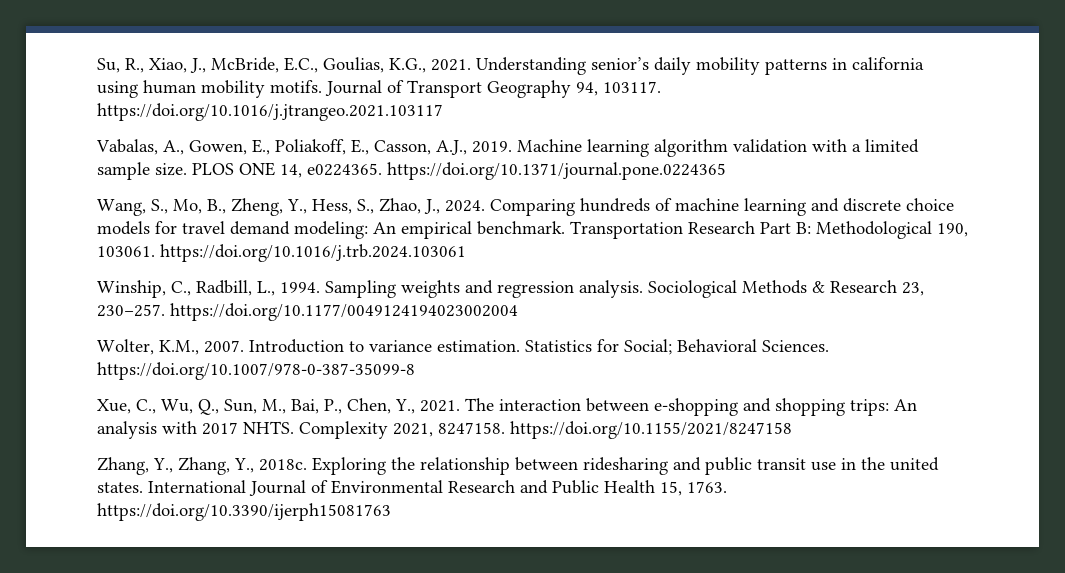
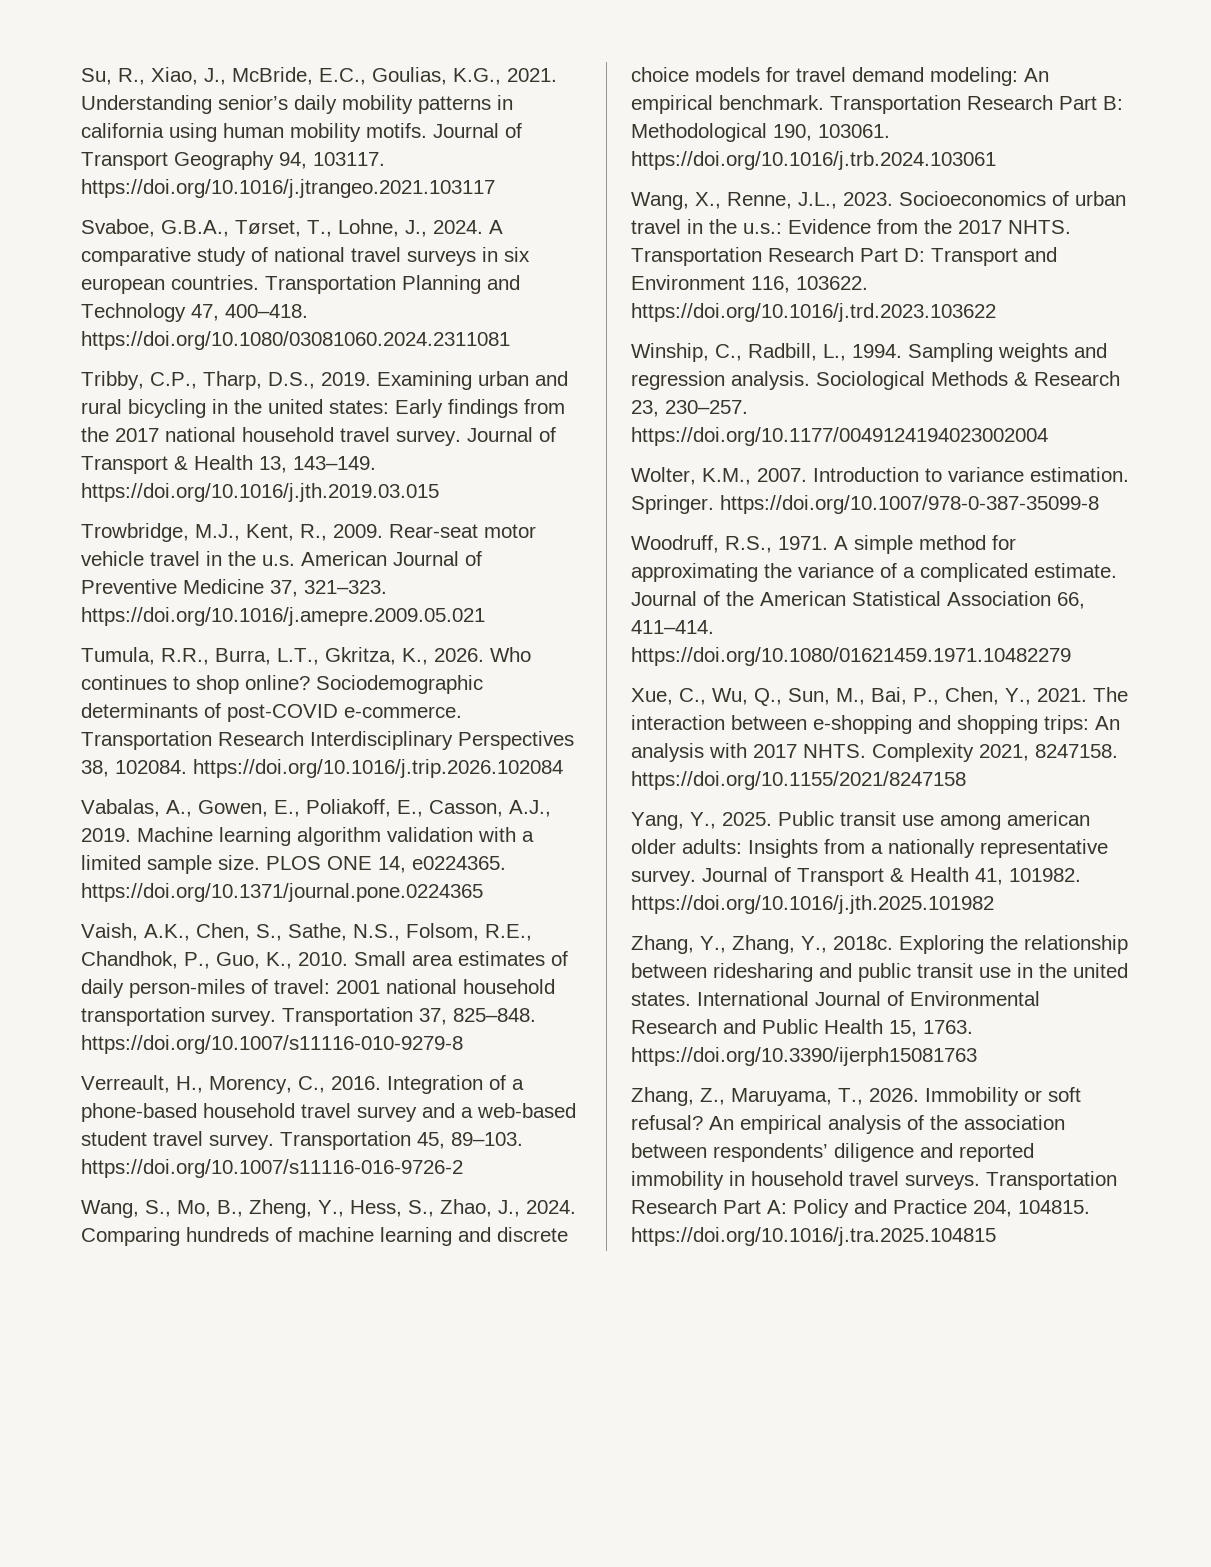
(443, 112) none -> [81,219,503,237] [81,247,530,266] [81,275,520,294] [81,303,308,322] [81,331,510,350] [81,371,568,390] [81,399,565,418] [81,427,556,446] [81,455,376,474] [81,483,439,502] [81,523,536,542] [81,551,482,566] [81,579,387,597] [81,607,485,626] [81,647,531,665] [81,675,483,694] [81,703,462,722] [81,731,574,750] [81,759,563,778] // Svaboe, G.B.A., Tørset, T., Lohne, J., 2024. A comparative study of national travel surveys in six european countries. Transportation Planning and Technology 47, 400–418. https://doi.org/10.1080/03081060.2024.2311081 // Tribby, C.P., Tharp, D.S., 2019. Examining urban and rural bicycling in the united states: Early findings from the 2017 national household travel survey. Journal of Transport & Health 13, 143–149. https://doi.org/10.1016/j.jth.2019.03.015 // Trowbridge, M.J., Kent, R., 2009. Rear-seat motor vehicle travel in the u.s. American Journal of Preventive Medicine 37, 321–323. https://doi.org/10.1016/j.amepre.2009.05.021 // Tumula, R.R., Burra, L.T., Gkritza, K., 2026. Who continues to shop online? Sociodemographic determinants of post-COVID e-commerce. Transportation Research Interdisciplinary Perspectives 38, 102084. https://doi.org/10.1016/j.trip.2026.102084
(726, 171) none -> [81,923,532,941] [81,951,568,969] [81,979,555,998] [81,1007,536,1026] [81,1035,463,1054] [81,1075,524,1094] [81,1103,576,1122] [81,1131,523,1150] [81,1159,463,1178] // Vaish, A.K., Chen, S., Sathe, N.S., Folsom, R.E., Chandhok, P., Guo, K., 2010. Small area estimates of daily person-miles of travel: 2001 national household transportation survey. Transportation 37, 825–848. https://doi.org/10.1007/s11116-010-9279-8 // Verreault, H., Morency, C., 2016. Integration of a phone-based household travel survey and a web-based student travel survey. Transportation 45, 89–103. https://doi.org/10.1007/s11116-016-9726-2
(466, 253) none -> [631,191,1126,210] [631,219,1071,234] [631,247,1057,266] [631,275,868,293] [631,303,996,322] // Wang, X., Renne, J.L., 2023. Socioeconomics of urban travel in the u.s.: Evidence from the 2017 NHTS. Transportation Research Part D: Transport and Environment 116, 103622. https://doi.org/10.1016/j.trd.2023.103622
[525,339,829,355] [97,362,415,380] Statistics for Social; Behavioral Sciences. https://doi.org/10.1007/978-0-387-35099-8 -> [631,495,1099,514] [631,535,1016,554] [631,563,1117,582] [631,591,1085,609] [631,620,714,634] [631,647,1071,666] Springer. https://doi.org/10.1007/978-0-387-35099-8 // Woodruff, R.S., 1971. A simple method for approximating the variance of a complicated estimate. Journal of the American Statistical Association 66, 411–414. https://doi.org/10.1080/01621459.1971.10482279
(792, 430) none -> [631,811,1090,830] [631,839,1108,858] [631,867,1081,886] [631,895,994,914] // Yang, Y., 2025. Public transit use among american older adults: Insights from a nationally representative survey. Journal of Transport & Health 41, 101982. https://doi.org/10.1016/j.jth.2025.101982
(391, 512) none -> [631,1087,1081,1106] [631,1115,1065,1134] [631,1143,1034,1162] [631,1171,1117,1190] [631,1199,1090,1218] [631,1227,996,1246] // Zhang, Z., Maruyama, T., 2026. Immobility or soft refusal? An empirical analysis of the association between respondents’ diligence and reported immobility in household travel surveys. Transportation Research Part A: Policy and Practice 204, 104815. https://doi.org/10.1016/j.tra.2025.104815

